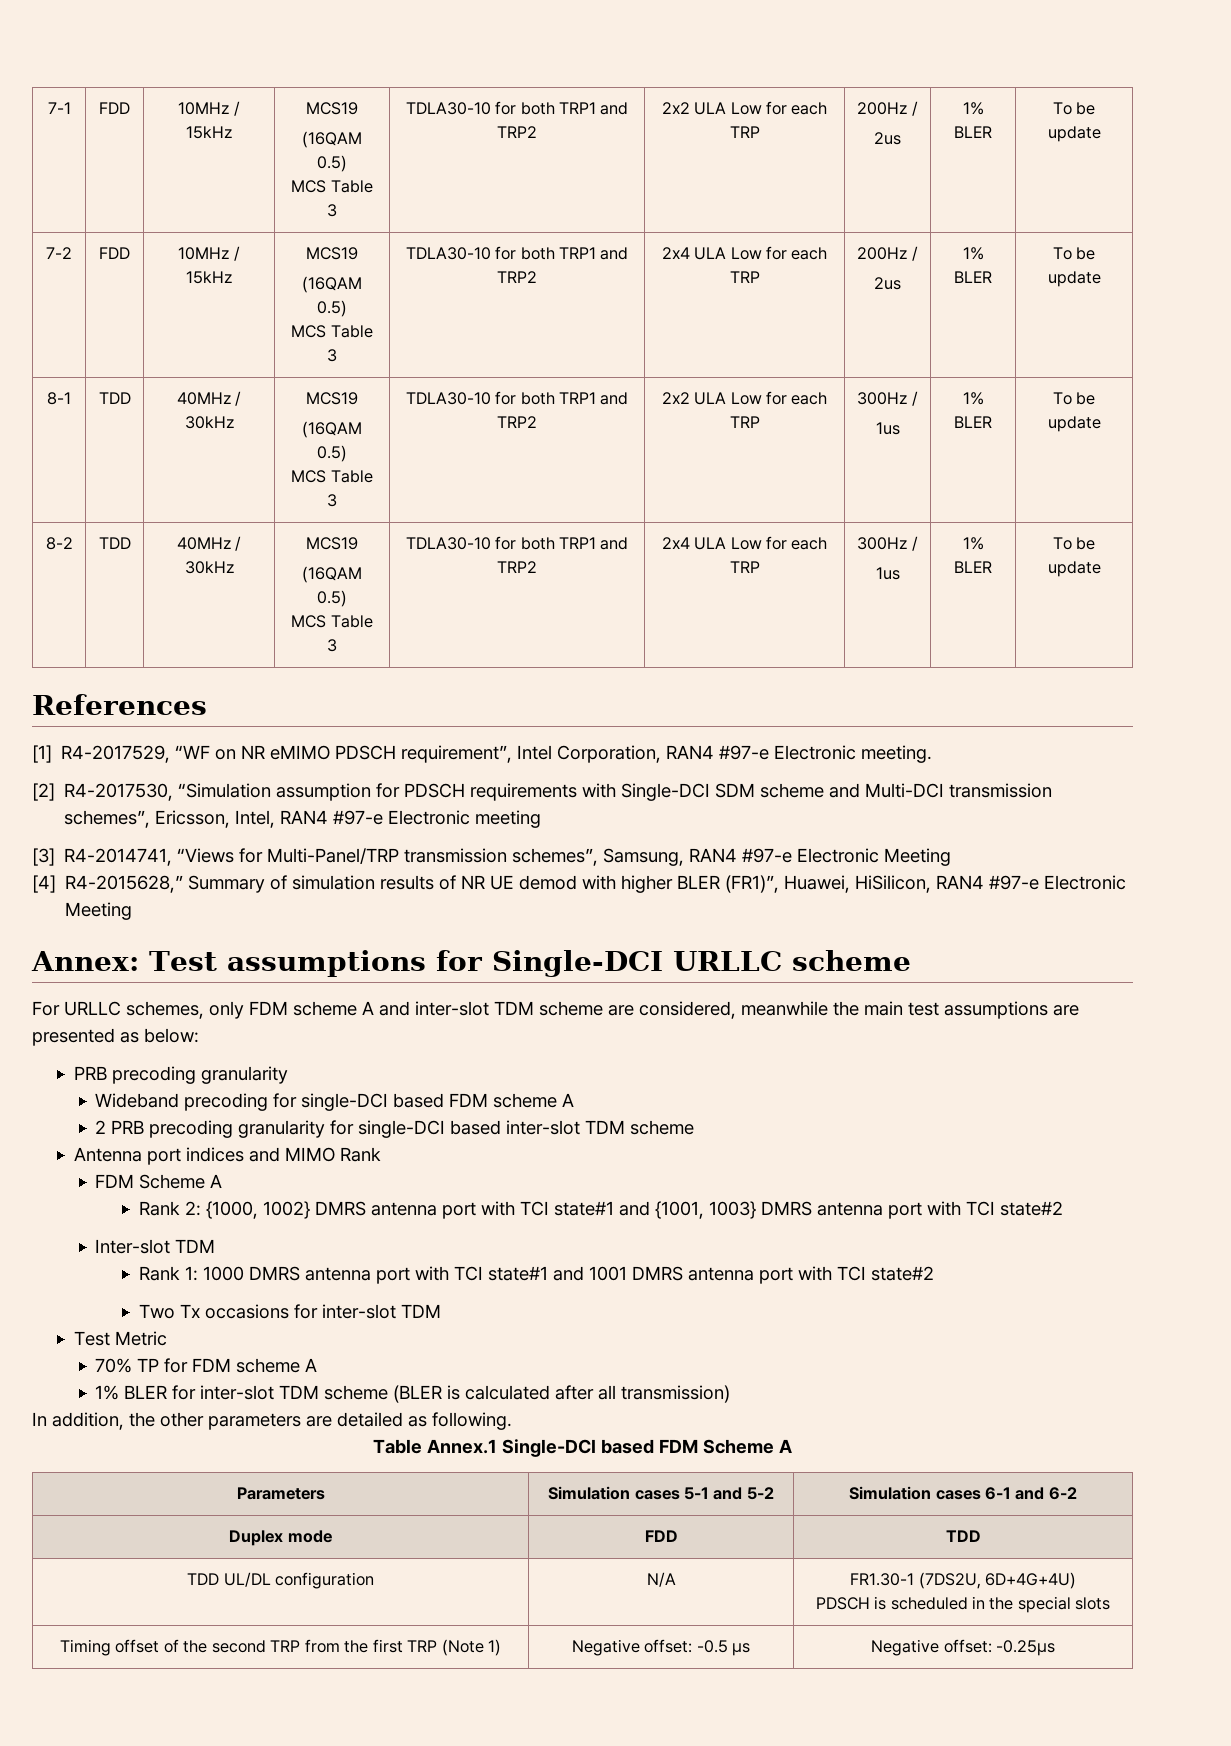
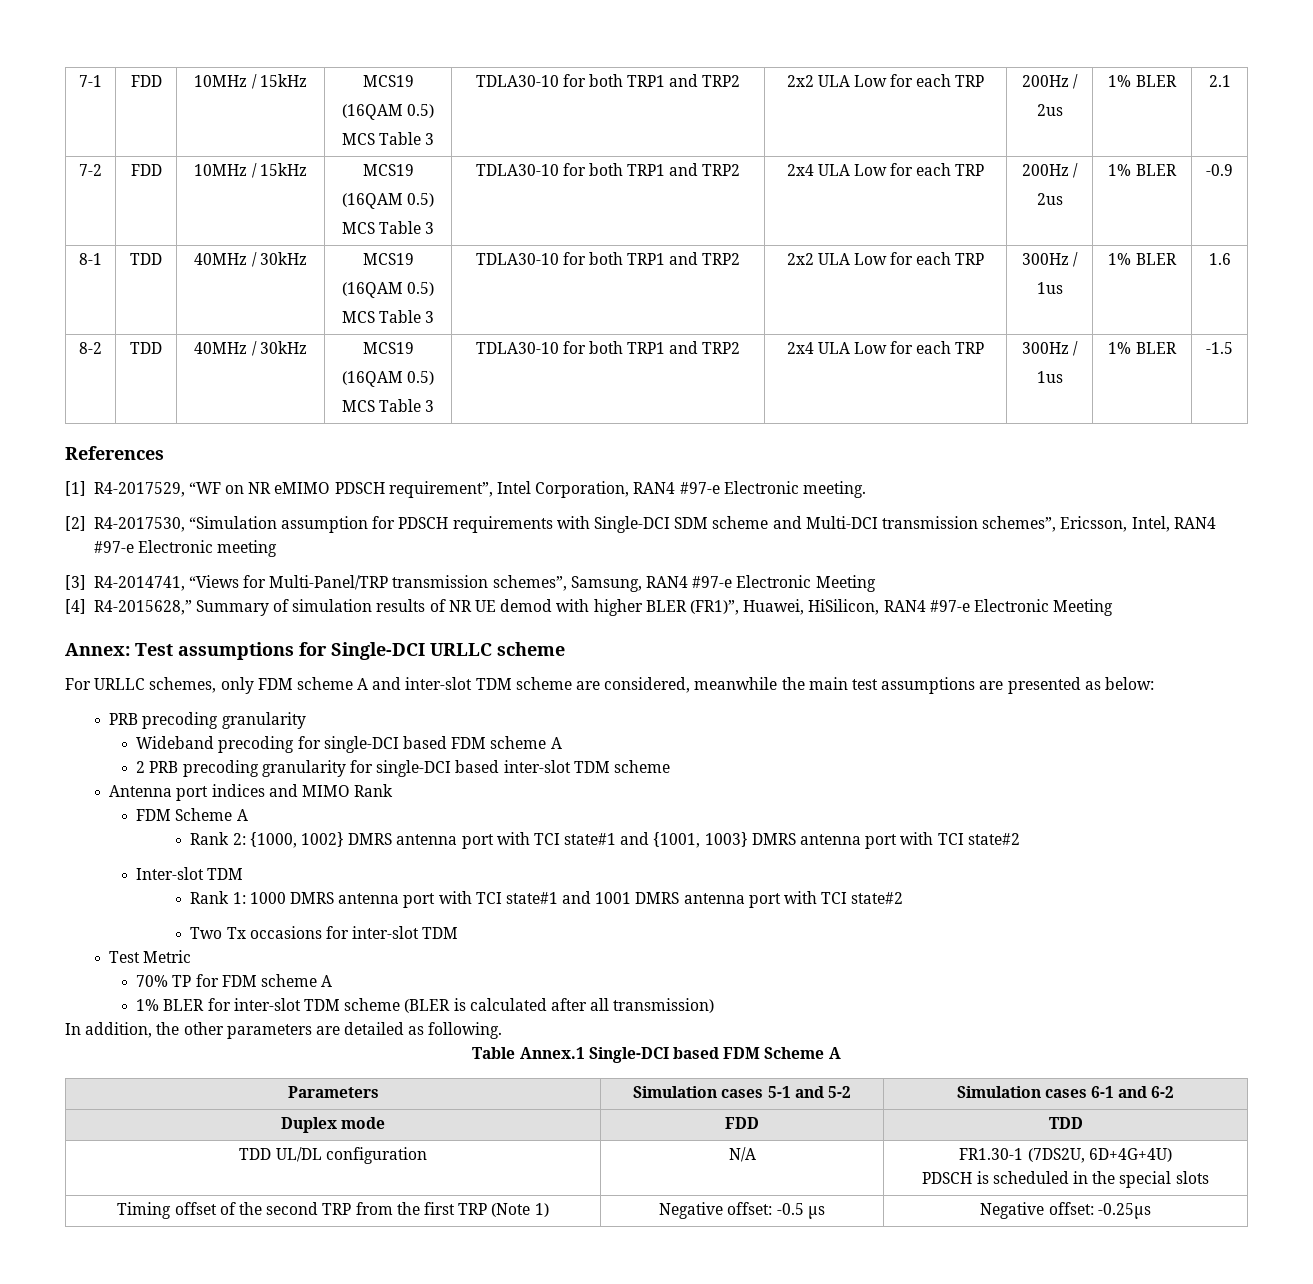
[1052,102,1096,115] [1047,126,1101,142] To be update -> [1208,75,1231,87] 2.1
[1052,247,1096,260] [1047,271,1101,287] To be update -> [1206,164,1233,176] -0.9
[1052,392,1096,405] [1047,416,1101,432] To be update -> [1208,253,1231,265] 1.6
[1052,537,1096,550] [1047,561,1101,577] To be update -> [1206,342,1233,354] -1.5

